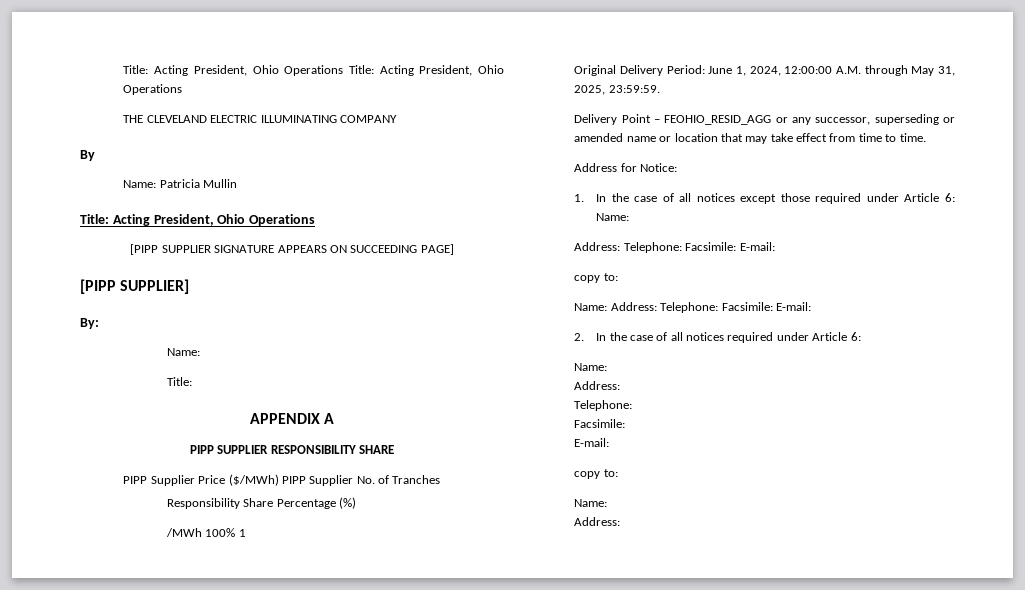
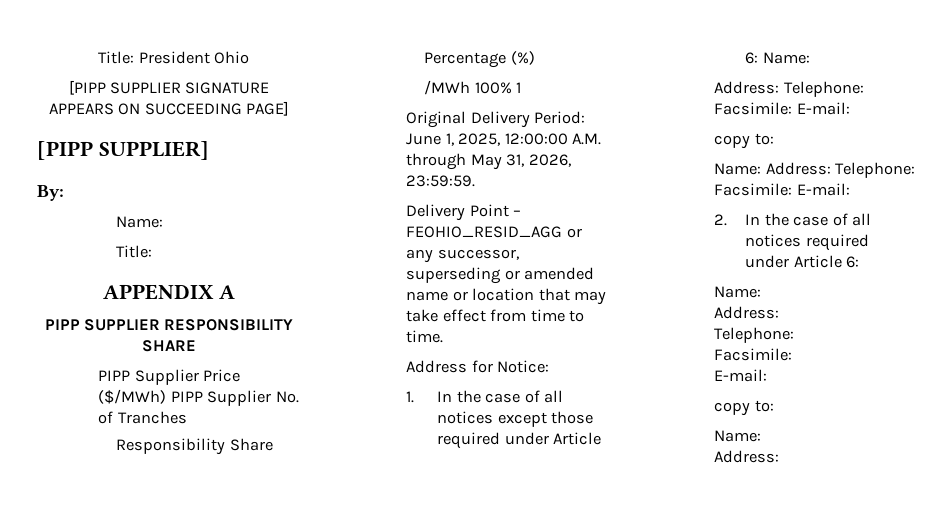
[123,65,505,76] [123,84,183,95] [123,115,397,123] [80,150,95,161] [123,179,238,188] [80,214,316,226] Title: Acting President, Ohio Operations Title: Acting President, Ohio Operations // THE CLEVELAND ELECTRIC ILLUMINATING COMPANY // By // Name: Patricia Mullin // Title: Acting President, Ohio Operations -> [98,51,250,64] Title: President Ohio
[749,66,781,76] 2024, -> [458,133,501,146] 2025,
[574,85,606,95] 2025, -> [528,154,571,167] 2026,

